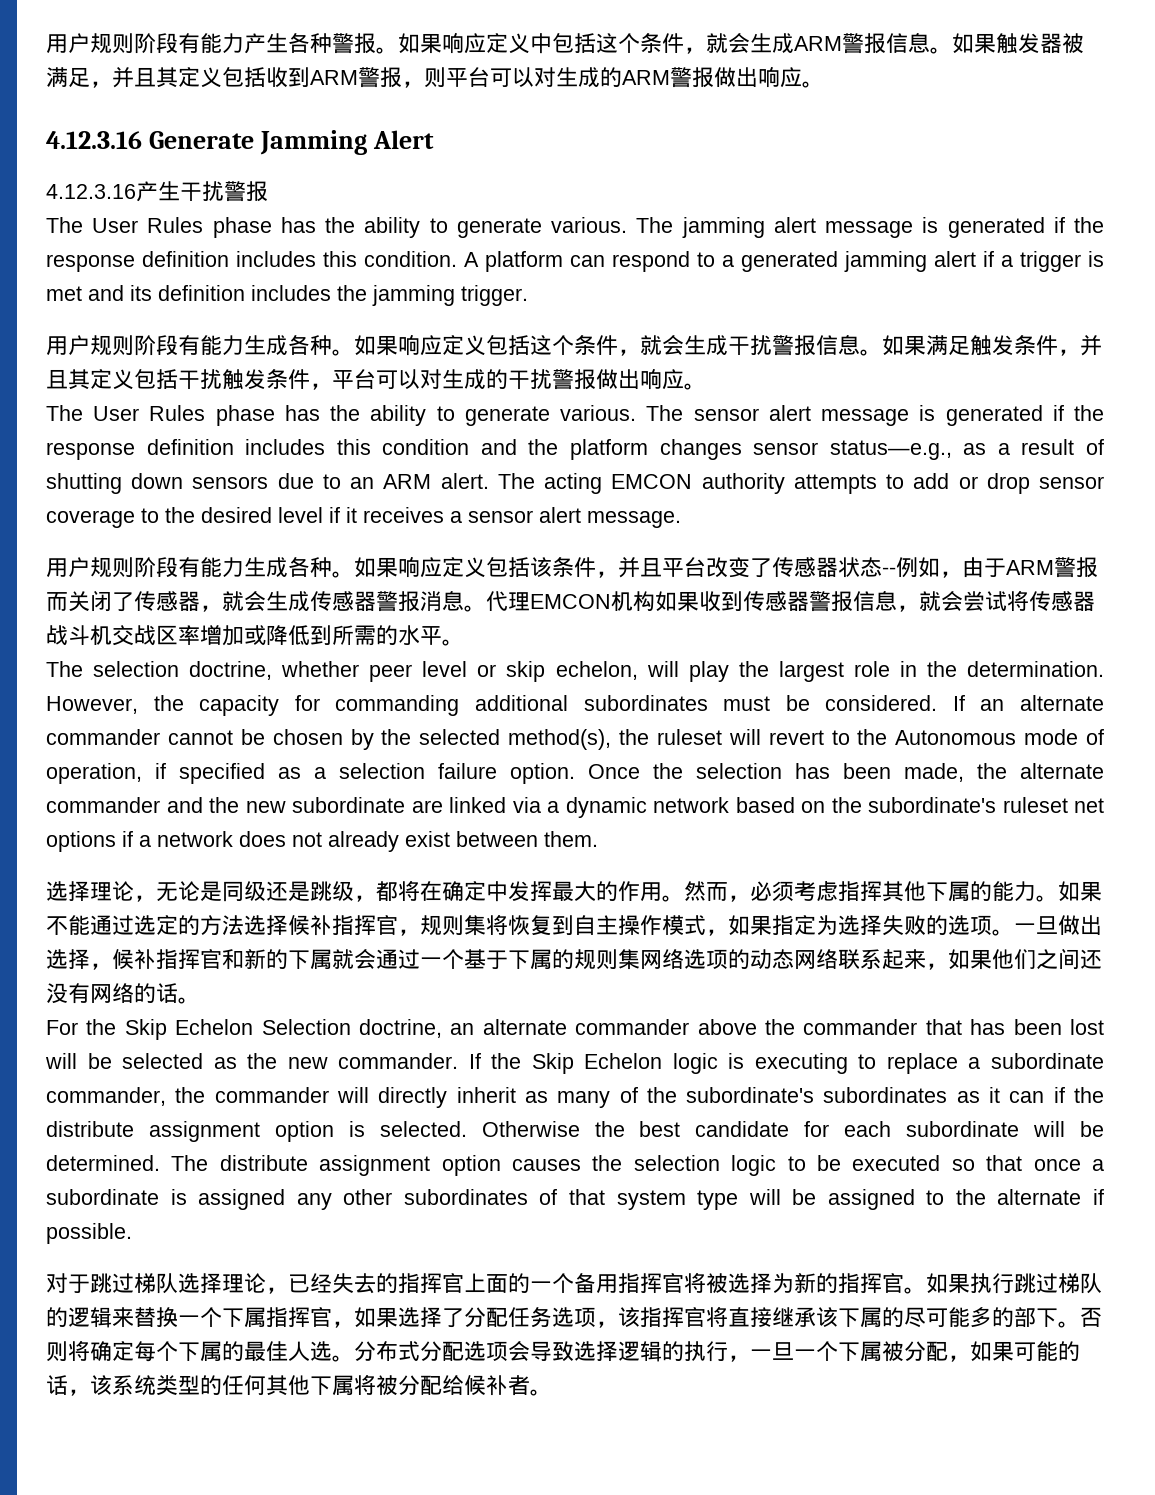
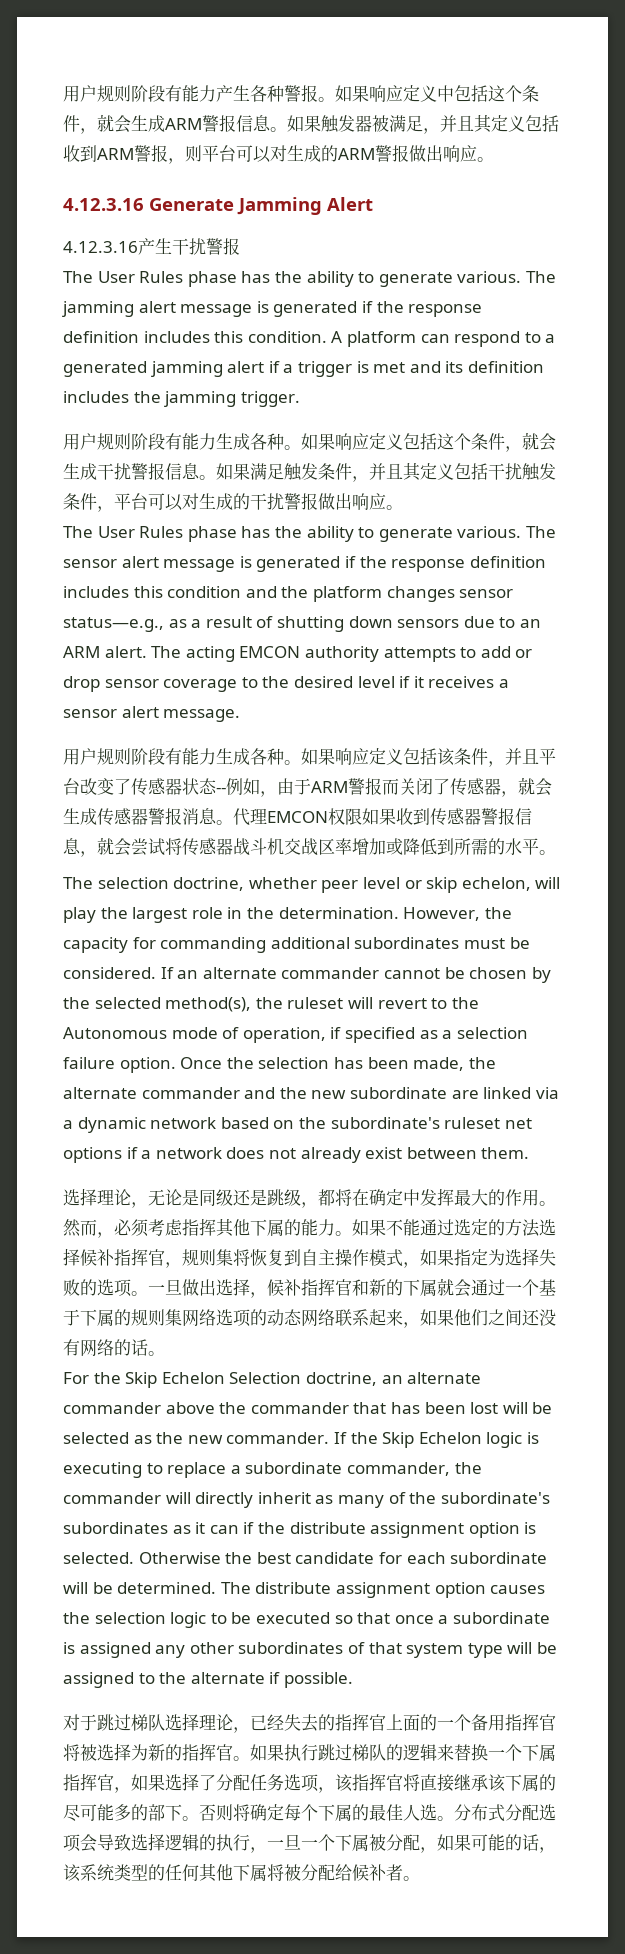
[611,591,655,611] 机构 -> [328,808,362,825] 权限

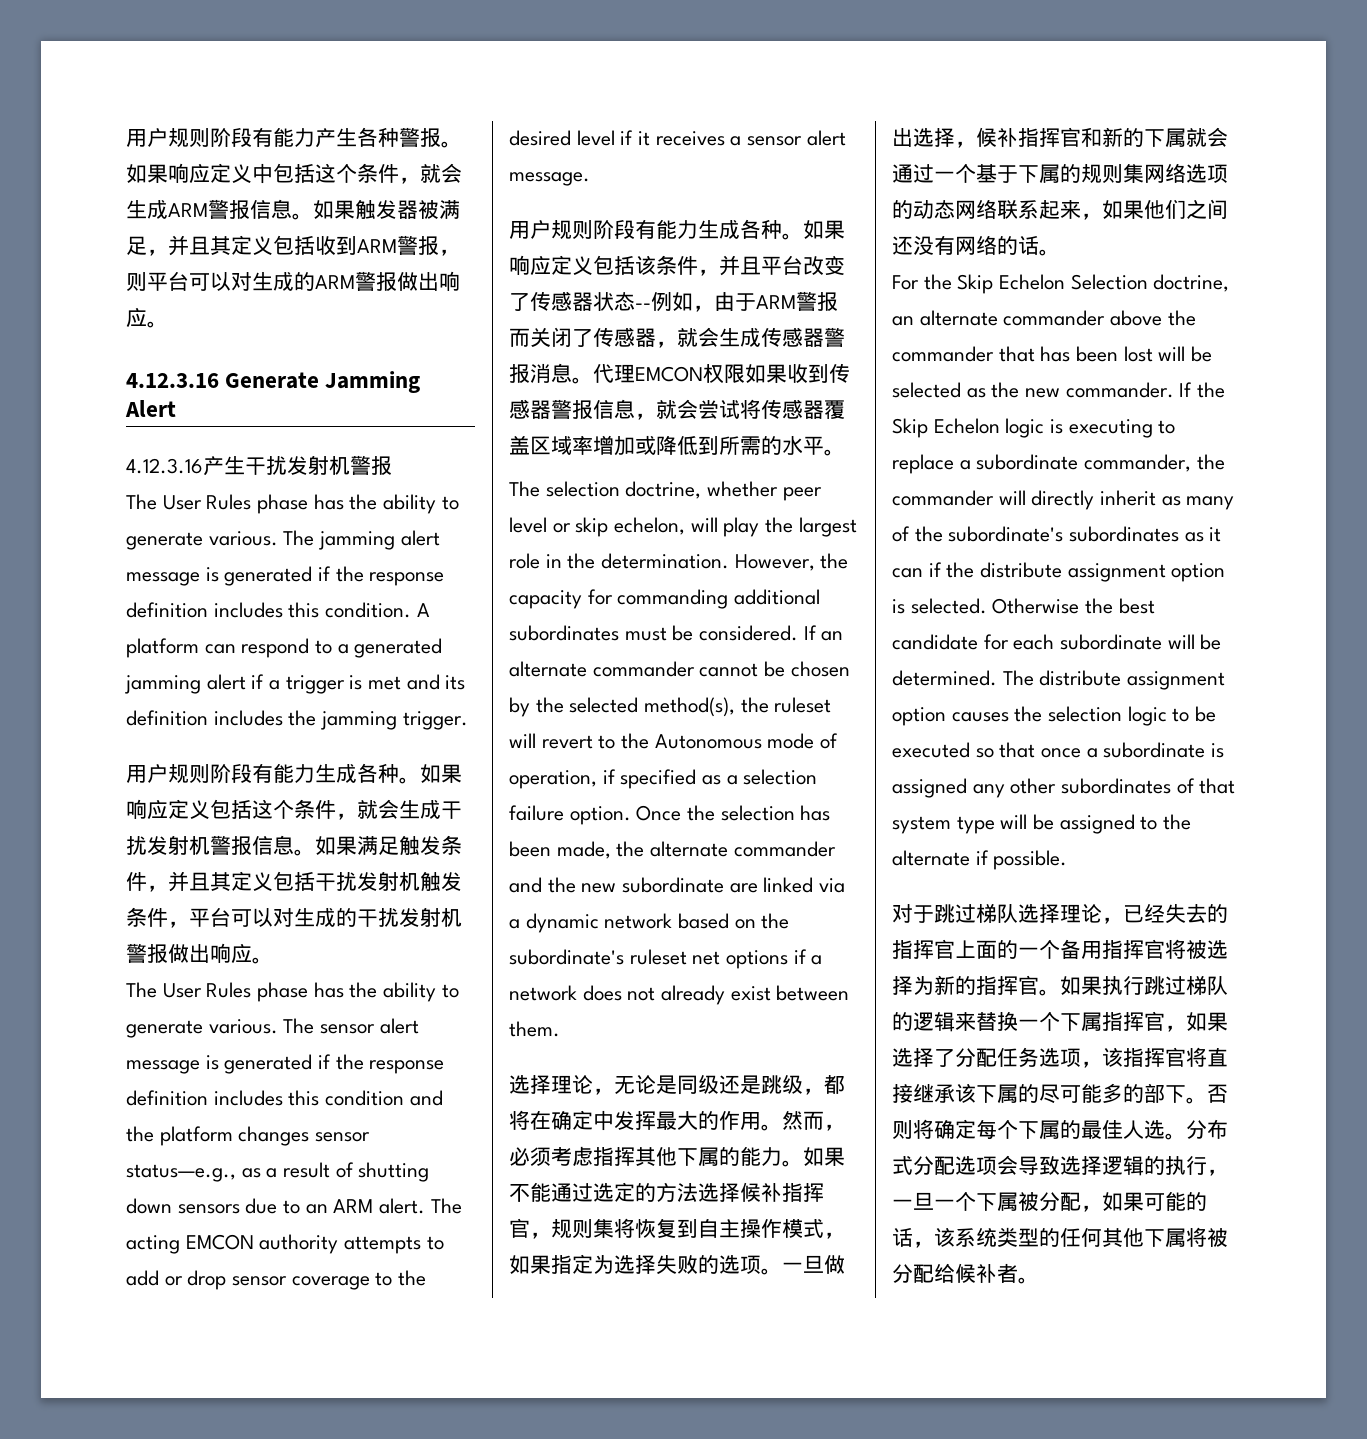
(206, 246) none -> [287,455,350,475] 发射机
(131, 471) none -> [147,835,210,855] 发射机
(522, 471) none -> [357,871,420,891] 发射机
(284, 501) none -> [399,907,462,927] 发射机
[233,838,335,856] 战斗机交战区 -> [824,400,845,419] [509,435,572,455] 覆盖区域

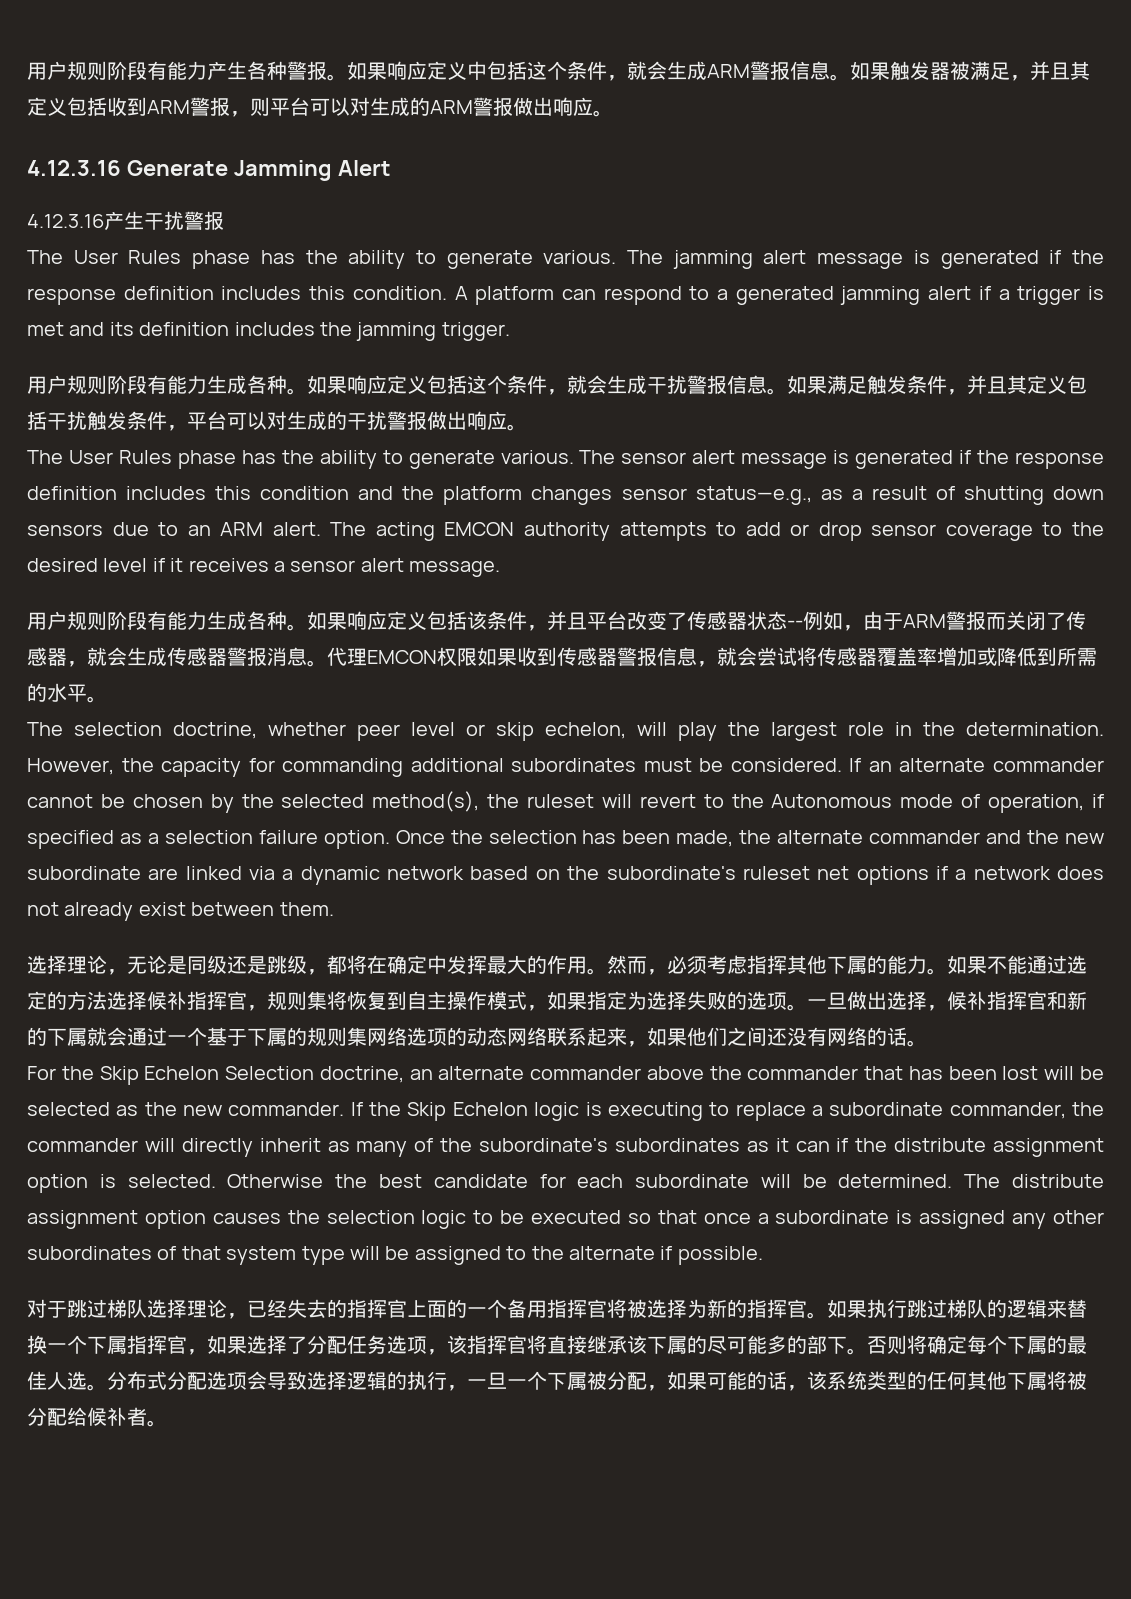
[287,455,350,475] 发射机 -> (184, 220) none
[147,835,210,855] 发射机 -> (687, 384) none
[357,871,420,891] 发射机 -> (87, 420) none
[399,907,462,927] 发射机 -> (387, 420) none
[530,436,572,455] 区域 -> (917, 656) none

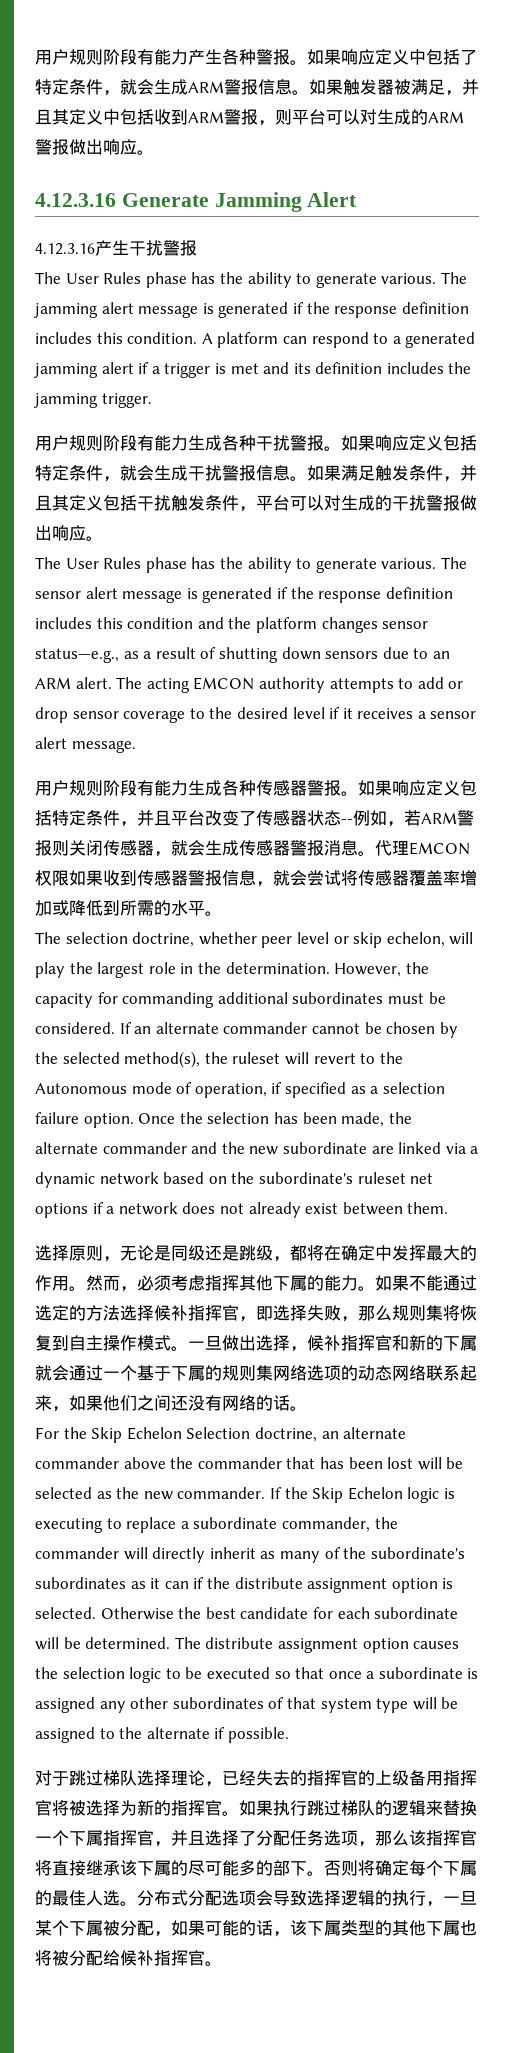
[527,61,567,80] 这个 -> [460,50,477,65] [35,79,69,95] 了特定
(67, 107) none -> [103,109,120,125] 中
[287,375,507,395] 。如果响应定义包括这个 -> [256,435,477,451] [35,465,69,481] 干扰警报。如果响应定义包括特定
[287,611,487,631] 。如果响应定义包括该 -> [256,780,477,796] [35,810,86,826] 传感器警报。如果响应定义包括特定
[863,611,1066,630] 由于ARM警报而关闭了 -> [404,810,474,826] [35,840,103,856] 若ARM警报则关闭
[67,955,107,974] 理论 -> [69,1245,103,1261] 原则
(267, 1008) none -> [256,1305,392,1322] 即选择失败，那么
[527,991,787,1011] ，如果指定为选择失败的选项 -> (171, 1343) none
[407,1299,507,1318] 上面的一个 -> [358,1770,409,1786] 的上级
[207,1335,247,1354] 如果 -> [171,1830,205,1846] 并且
(447, 1352) none -> [375,1830,409,1846] 那么
[507,1379,527,1388] 一 -> [35,1920,52,1936] 某
[827,1371,1047,1390] 系统类型的任何其他下属 -> [307,1920,477,1936] 下属类型的其他下属也
[127,1407,147,1426] 者 -> [154,1950,205,1966] 指挥官

